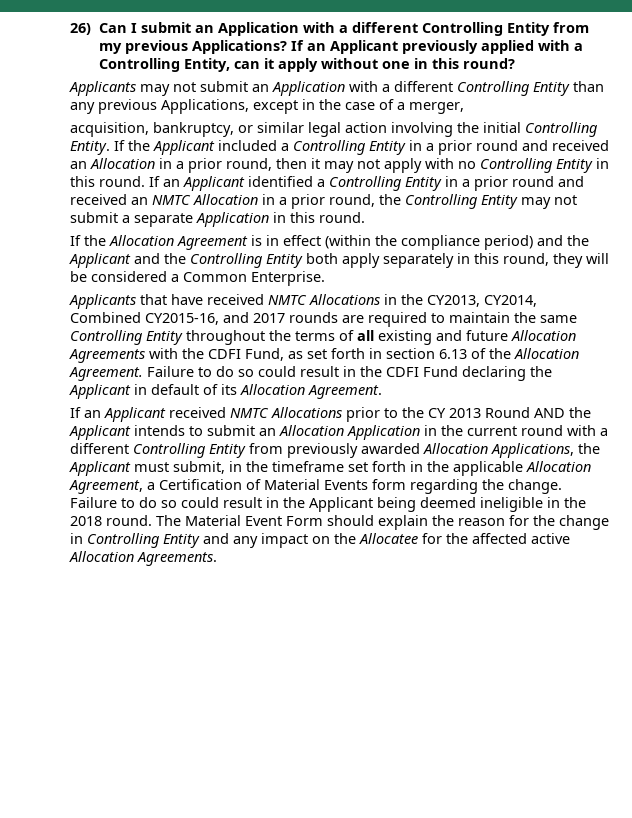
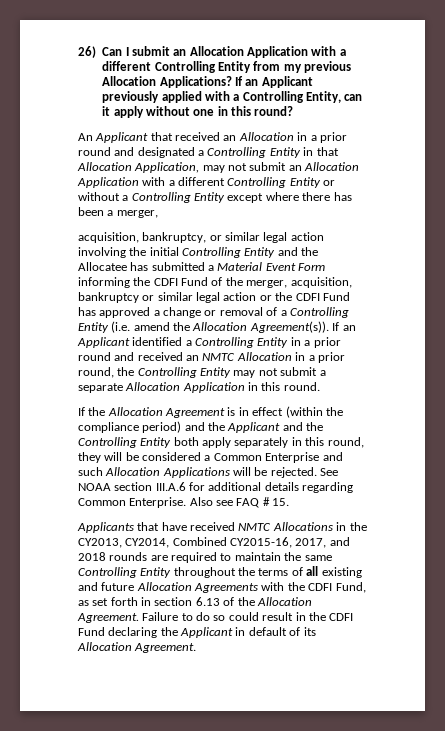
(214, 29) none -> [189,46,244,56] Allocation
(188, 47) none -> [102,76,157,86] Allocation
[69,81,137,96] Applicants -> [77,132,347,143] [77,147,339,158] [76,162,200,173] An Applicant that received an Allocation in a prior round and designated a Controlling Entity in that Allocation Application,
[272,81,605,96] [70,99,395,114] Application with a different Controlling Entity than any previous Applications, except in the case of -> [304,162,360,171] [76,177,336,188] [77,192,352,203] [77,207,104,216] Allocation Application with a different Controlling Entity or without a Controlling Entity except where there has been
[70,140,610,155] [70,158,610,173] [70,176,146,187] Entity. If the Applicant included a Controlling Entity in a prior round and received an Allocation in a prior round, then it may not apply with no Controlling Entity in this round. -> [244,247,319,258] [77,262,326,271] [77,277,352,288] [77,292,350,303] [77,307,349,318] [77,321,329,333] Entity and the Allocatee has submitted a Material Event Form informing the CDFI Fund of the merger, acquisition, bankruptcy or similar legal action or the CDFI Fund has approved a change or removal of a Controlling Entity (i.e. amend the Allocation Agreement(s)).
(194, 220) none -> [125,382,181,391] Allocation
[251,271,326,286] Enterprise. -> [265,452,343,463] [77,467,339,478] [77,482,354,493] [77,497,290,508] Enterprise and such Allocation Applications will be rejected. See NOAA section III.A.6 for additional details regarding Common Enterprise. Also see FAQ # 15.
[223,312,286,323] and 2017 -> [295,537,350,548] [77,552,106,561] 2017, and 2018
[70,407,592,422] [69,425,609,440] [70,443,601,458] [69,461,592,476] [69,479,563,494] [70,497,587,512] [70,515,610,530] [70,533,571,548] [69,551,218,566] // If an Applicant received NMTC Allocations prior to the CY 2013 Round AND the Applicant intends to submit an Allocation Application in the current round with a different Controlling Entity from previously awarded Allocation Applications, the Applicant must submit, in the timeframe set forth in the applicable Allocation Agreement, a Certification of Material Events form regarding the change. Failure to do so could result in the Applicant being deemed ineligible in the 2018 round. The Material Event Form should explain the reason for the change in Controlling Entity and any impact on the Allocatee for the affected active Allocation Agreements. -> (197, 648) none

